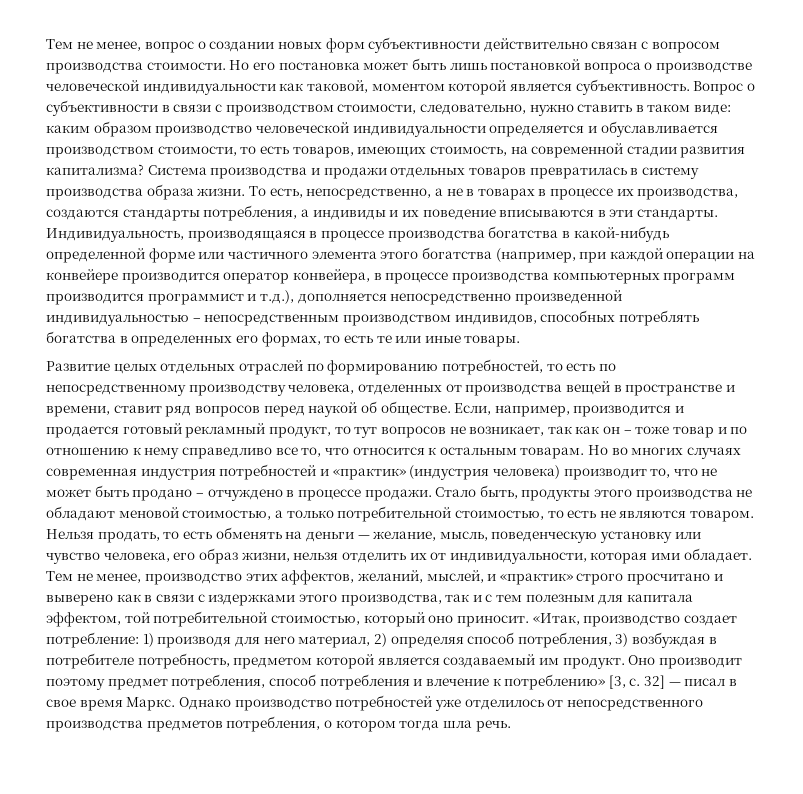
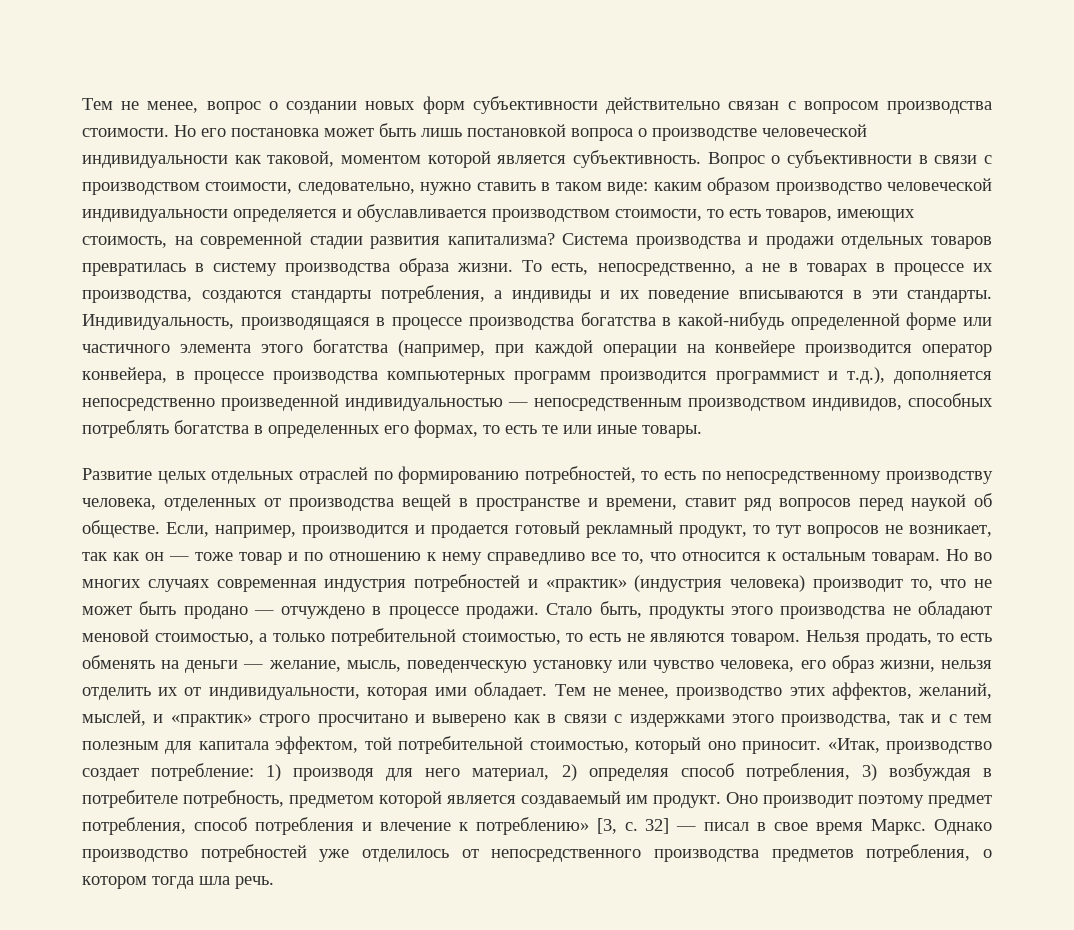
[192,318,201,322] – -> [508,402,528,407] —
[623,430,632,434] – -> [169,556,189,561] —
[195,493,204,497] – -> [253,610,274,615] —

